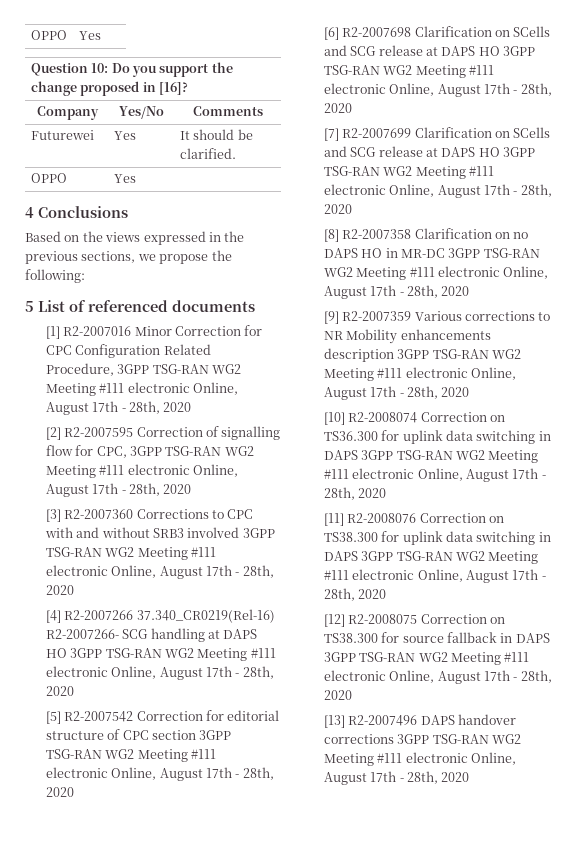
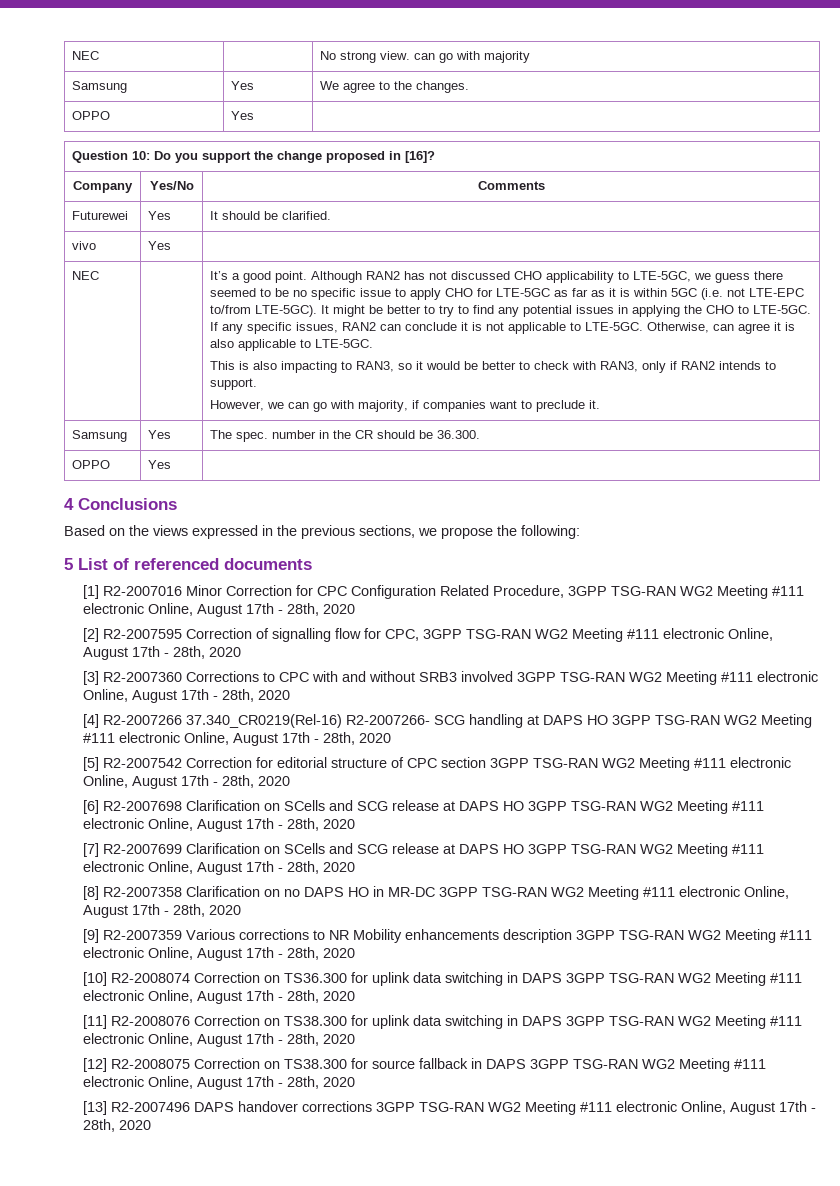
(30, 35) none -> [72,51,100,60] [320,51,531,63] [72,81,128,93] [231,81,255,90] [320,81,470,93] NEC | | No strong view. can go with majority // Samsung | Yes | We agree to the changes. //
(236, 153) none -> [72,241,97,250] [148,241,172,250] [72,271,100,280] [210,271,784,283] [210,288,805,300] [210,305,812,317] [210,322,796,334] [210,339,374,351] [210,361,777,373] [210,378,258,390] [210,400,601,412] [72,430,128,442] [148,430,172,439] [210,430,481,442] // vivo | Yes | // NEC | | It’s a good point. Although RAN2 has not discussed CHO applicability to LTE-5GC, we guess there seemed to be no specific issue to apply CHO for LTE-5GC as far as it is within 5GC (i.e. not LTE-EPC to/from LTE-5GC). It might be better to try to find any potential issues in applying the CHO to LTE-5GC. If any specific issues, RAN2 can conclude it is not applicable to LTE-5GC. Otherwise, can agree it is also applicable to LTE-5GC. // This is also impacting to RAN3, so it would be better to check with RAN3, only if RAN2 intends to support. // However, we can go with majority, if companies want to preclude it. // Samsung | Yes | The spec. number in the CR should be 36.300.

